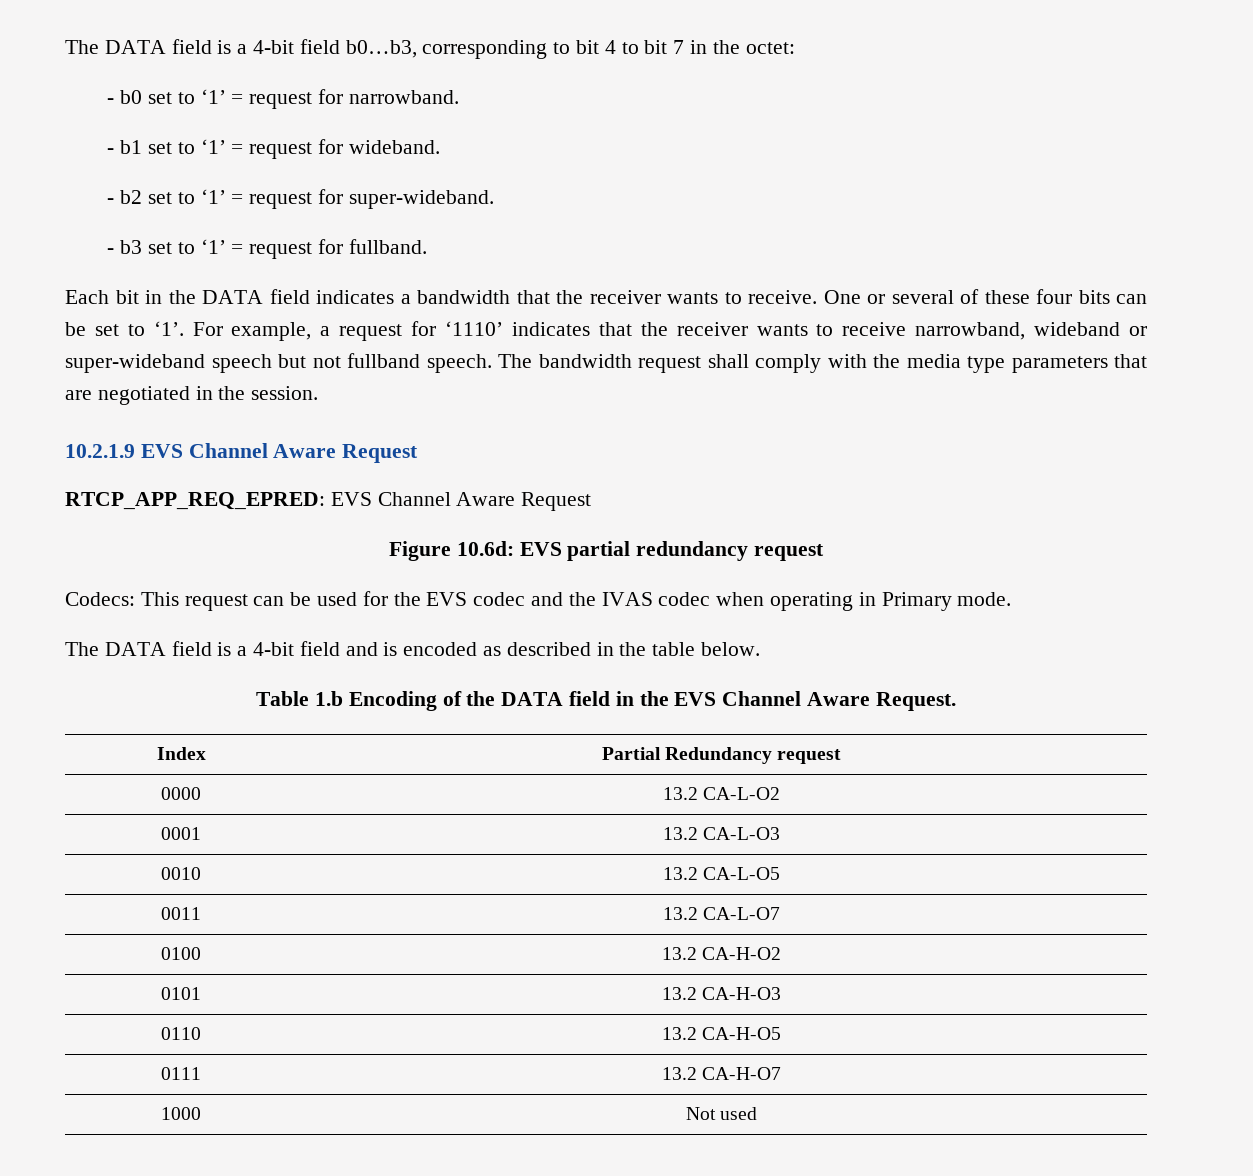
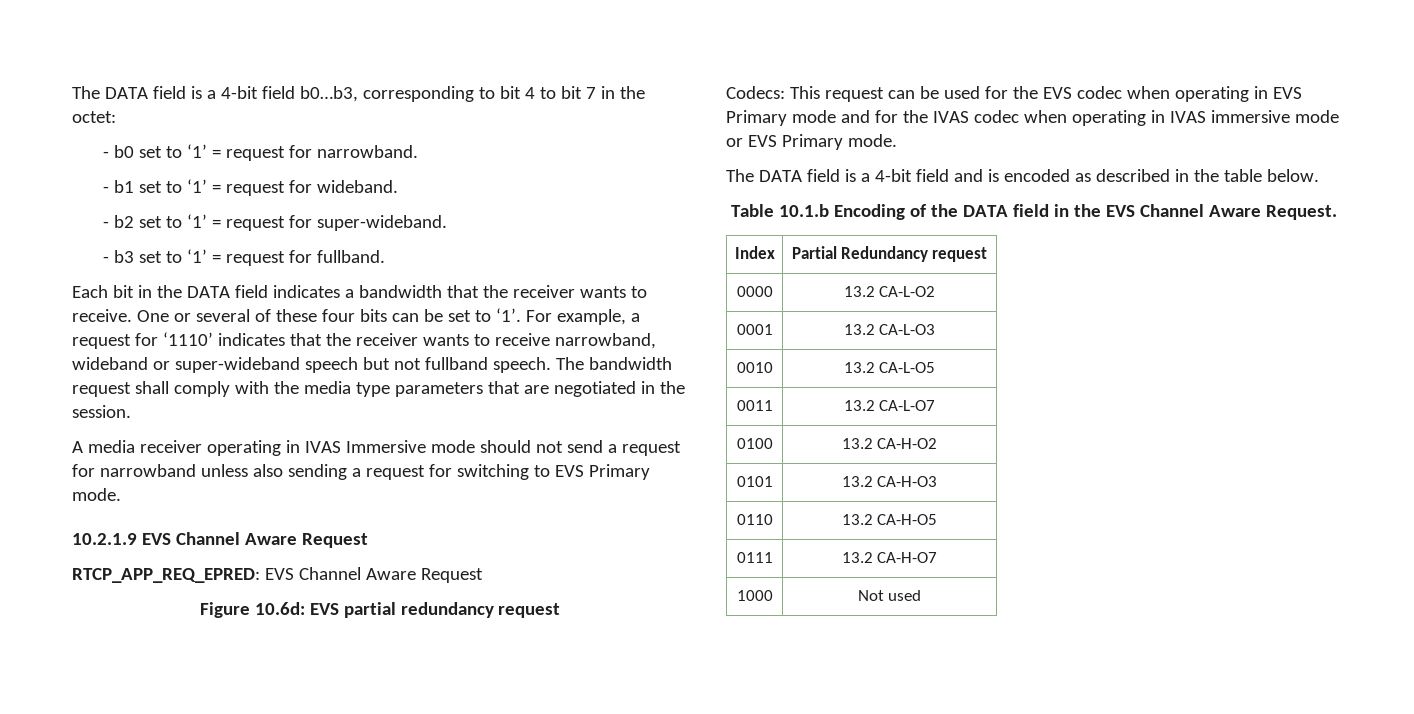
(319, 393) none -> [72,440,681,456] [72,464,650,480] [72,488,121,501] // A media receiver operating in IVAS Immersive mode should not send a request for narrowband unless also sending a request for switching to EVS Primary mode.
[531,592,564,606] and -> [1126,86,1302,102] [726,110,898,126] when operating in EVS Primary mode and for
(876, 599) none -> [1169,110,1339,123] [726,135,777,147] IVAS immersive mode or EVS
[314,691,343,706] 1.b -> [779,204,830,217] 10.1.b

